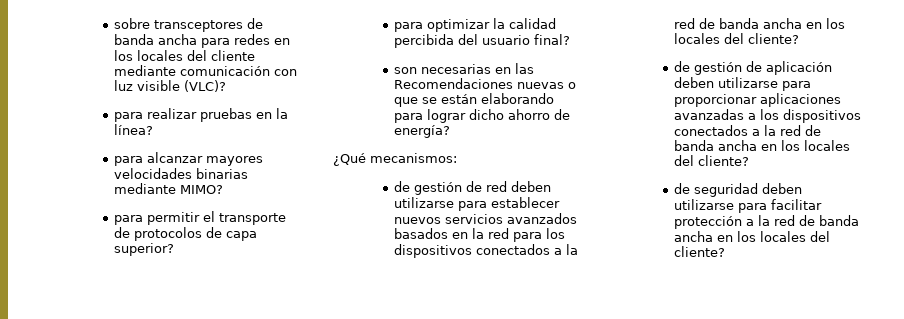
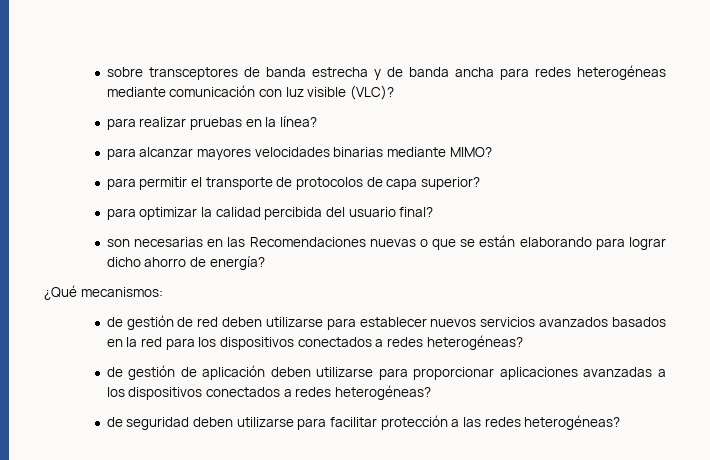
[158,34,291,48] [114,50,256,61] ancha para redes en los locales del cliente -> [311,65,667,80] estrecha y de banda ancha para redes heterogéneas
[566,244,579,255] [674,18,846,29] [674,33,800,44] la red de banda ancha en los locales del cliente? -> [386,335,523,350] redes heterogéneas?
[764,125,822,136] [674,140,851,151] [674,155,750,166] la red de banda ancha en los locales del cliente? -> [295,385,431,400] redes heterogéneas?
[758,215,860,226] [674,231,831,242] [674,246,726,257] la red de banda ancha en los locales del cliente? -> [462,415,621,430] las redes heterogéneas?

